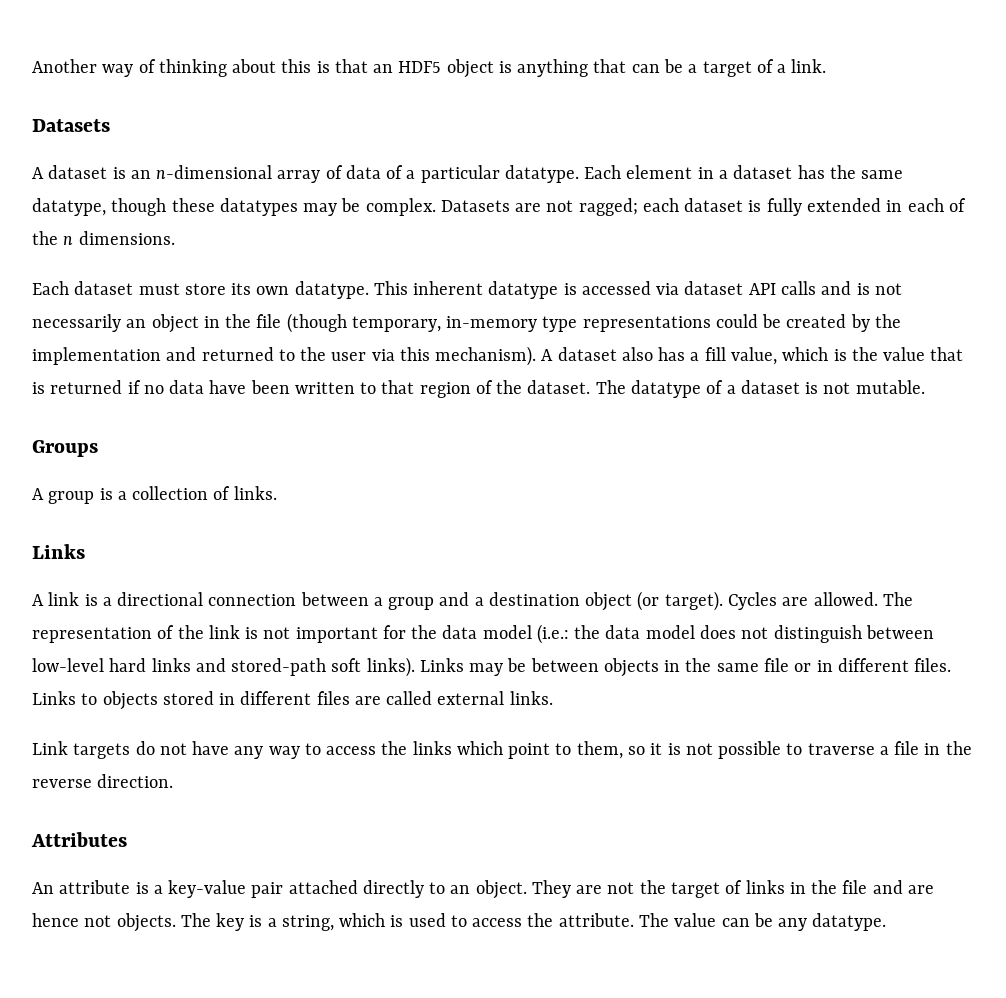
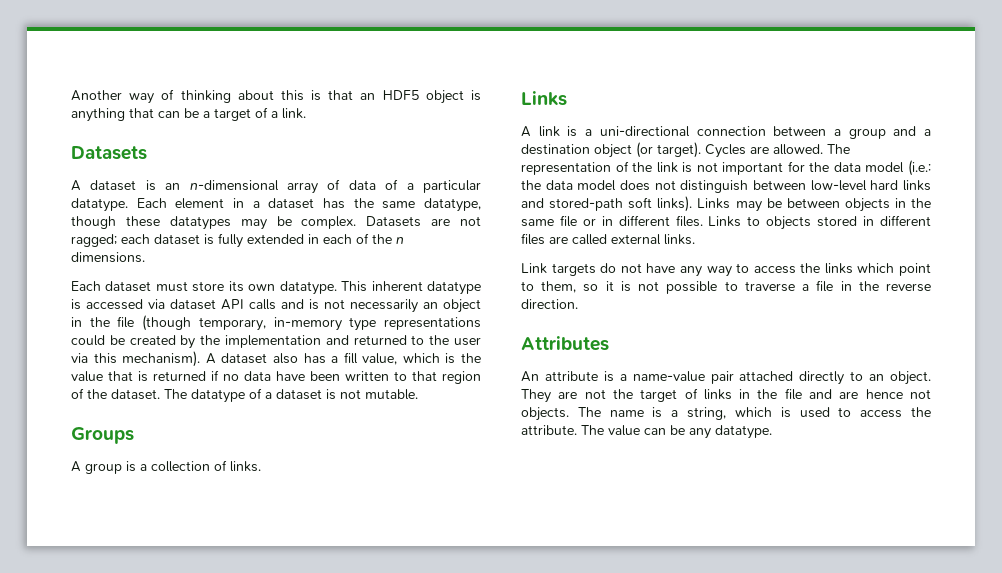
[117,592,204,606] directional -> [599,126,690,137] uni-directional
[168,880,247,898] key-value -> [632,371,705,382] name-value
[216,913,245,931] key -> [609,410,644,417] name

